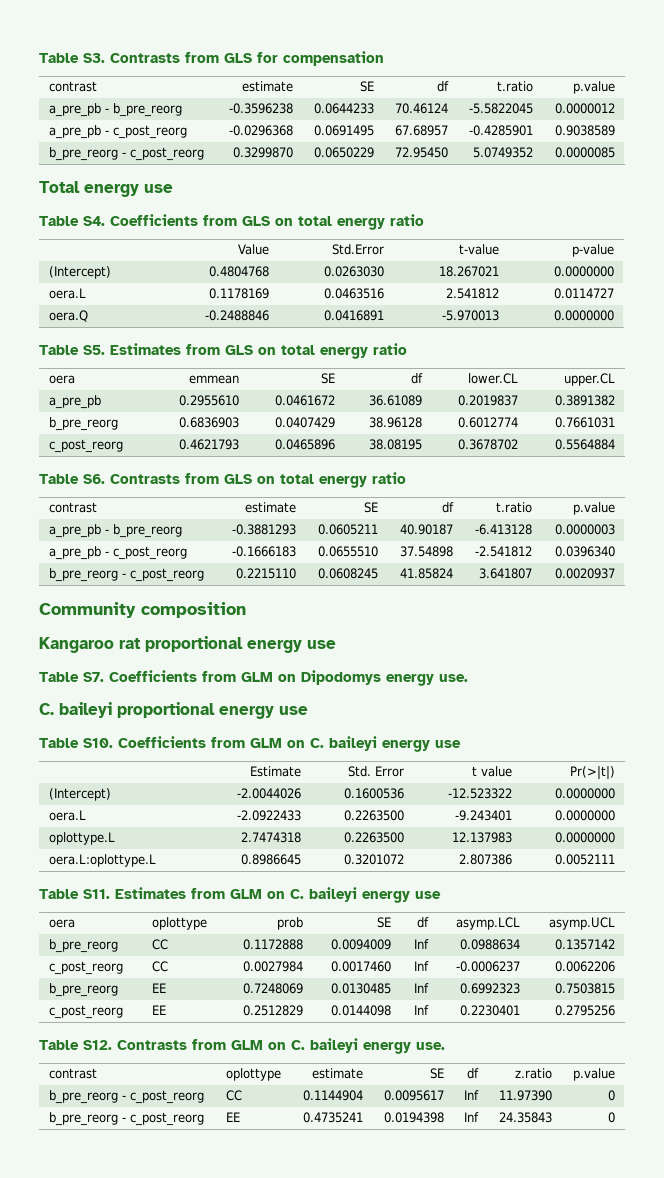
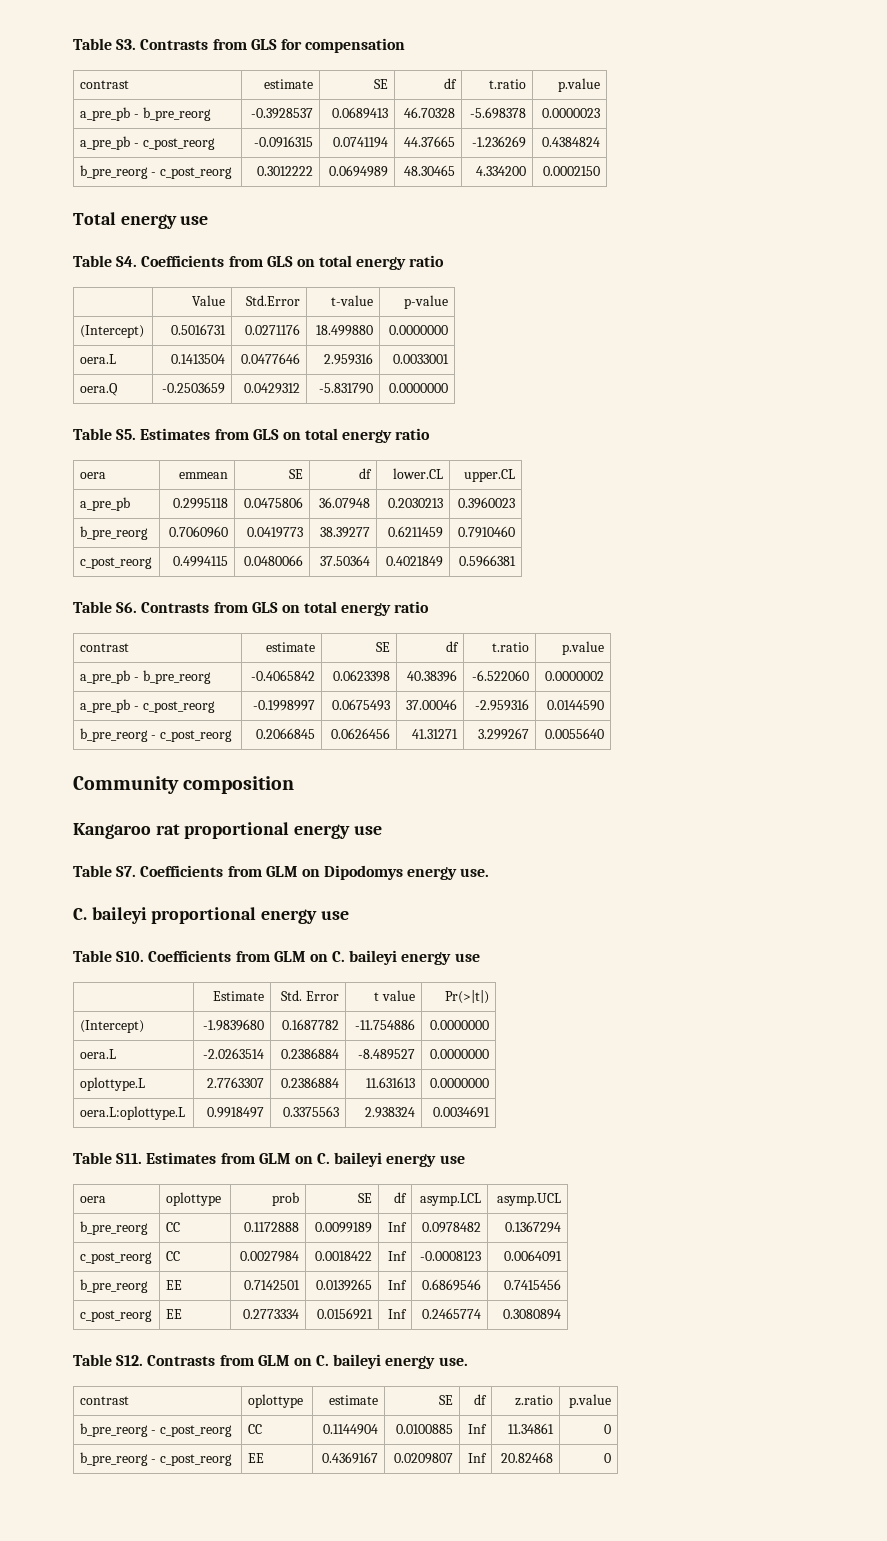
[229,103,294,114] [314,103,375,114] [395,103,449,114] [469,103,534,114] [555,103,616,114] [48,125,187,139] [229,125,294,136] [314,125,375,136] [395,125,449,136] [469,125,534,136] [555,125,616,136] [48,147,204,161] [233,147,294,158] [314,147,375,158] [395,147,449,158] [473,147,534,158] [555,147,616,158] -0.3596238 | 0.0644233 | 70.46124 | -5.5822045 | 0.0000012 // a_pre_pb - c_post_reorg | -0.0296368 | 0.0691495 | 67.68957 | -0.4285901 | 0.9038589 // b_pre_reorg - c_post_reorg | 0.3299870 | 0.0650229 | 72.95450 | 5.0749352 | 0.0000085 -> [250,108,313,119] [331,107,388,119] [403,107,455,118] [469,107,526,119] [541,108,600,118] [80,136,215,150] [253,136,313,148] [332,137,388,148] [403,136,455,147] [471,136,526,148] [541,137,600,147] [80,165,232,179] [256,166,313,176] [328,165,388,177] [403,165,455,176] [475,166,526,176] [542,166,600,176] -0.3928537 | 0.0689413 | 46.70328 | -5.698378 | 0.0000023 // a_pre_pb - c_post_reorg | -0.0916315 | 0.0741194 | 44.37665 | -1.236269 | 0.4384824 // b_pre_reorg - c_post_reorg | 0.3012222 | 0.0694989 | 48.30465 | 4.334200 | 0.0002150
[209,266,270,277] [324,266,385,277] [439,266,500,277] [554,266,615,277] [48,288,86,299] [209,288,270,299] [324,288,385,299] [446,288,500,299] [554,288,615,299] [48,310,88,322] [205,310,270,321] [324,310,385,321] [442,310,500,321] 0.4804768 | 0.0263030 | 18.267021 | 0.0000000 // oera.L | 0.1178169 | 0.0463516 | 2.541812 | 0.0114727 // oera.Q | -0.2488846 | 0.0416891 | -5.970013 -> [170,324,226,335] [244,324,300,335] [315,325,373,336] [388,325,448,335] [80,354,117,364] [170,354,225,364] [240,353,300,364] [323,353,373,365] [392,354,449,364] [80,383,119,396] [161,382,225,394] [243,383,300,394] [318,383,373,394] 0.5016731 | 0.0271176 | 18.499880 | 0.0000000 // oera.L | 0.1413504 | 0.0477646 | 2.959316 | 0.0033001 // oera.Q | -0.2503659 | 0.0429312 | -5.831790
[179,395,240,406] [275,395,336,406] [369,395,423,406] [458,395,519,406] [555,395,616,406] [48,417,118,431] [179,417,240,428] [275,417,336,428] [369,417,423,428] [458,417,519,428] [555,417,616,428] [48,439,123,453] [179,439,240,450] [275,439,336,450] [369,439,423,450] [458,439,519,450] [555,439,616,450] 0.2955610 | 0.0461672 | 36.61089 | 0.2019837 | 0.3891382 // b_pre_reorg | 0.6836903 | 0.0407429 | 38.96128 | 0.6012774 | 0.7661031 // c_post_reorg | 0.4621793 | 0.0465896 | 38.08195 | 0.3678702 | 0.5564884 -> [172,498,228,509] [243,497,303,508] [318,497,370,509] [387,498,443,508] [457,497,515,509] [80,526,149,540] [168,526,228,538] [246,527,303,538] [319,527,370,538] [387,526,443,538] [457,526,515,538] [80,557,153,569] [172,556,228,567] [243,555,303,566] [319,555,370,566] [385,556,443,567] [458,555,516,567] 0.2995118 | 0.0475806 | 36.07948 | 0.2030213 | 0.3960023 // b_pre_reorg | 0.7060960 | 0.0419773 | 38.39277 | 0.6211459 | 0.7910460 // c_post_reorg | 0.4994115 | 0.0480066 | 37.50364 | 0.4021849 | 0.5966381
[232,524,297,535] [318,524,379,535] [400,524,454,535] [475,524,533,535] [555,524,616,535] [48,546,187,560] [232,546,297,557] [318,546,379,557] [400,546,454,557] [475,546,533,557] [555,546,616,557] [48,568,204,582] [236,568,297,579] [318,568,379,579] [400,568,454,579] [479,568,533,579] [555,568,616,579] -0.3881293 | 0.0605211 | 40.90187 | -6.413128 | 0.0000003 // a_pre_pb - c_post_reorg | -0.1666183 | 0.0655510 | 37.54898 | -2.541812 | 0.0396340 // b_pre_reorg - c_post_reorg | 0.2215110 | 0.0608245 | 41.85824 | 3.641807 | 0.0020937 -> [250,670,315,681] [332,670,390,682] [406,670,457,682] [471,670,529,681] [544,671,604,681] [80,699,215,713] [252,700,315,711] [331,699,390,711] [405,699,457,710] [474,699,529,711] [546,700,604,711] [80,728,232,742] [255,728,315,739] [330,728,390,739] [411,729,458,739] [477,728,529,740] [544,728,604,739] -0.4065842 | 0.0623398 | 40.38396 | -6.522060 | 0.0000002 // a_pre_pb - c_post_reorg | -0.1998997 | 0.0675493 | 37.00046 | -2.959316 | 0.0144590 // b_pre_reorg - c_post_reorg | 0.2066845 | 0.0626456 | 41.31271 | 3.299267 | 0.0055640
[237,788,302,799] [344,788,405,799] [448,788,513,799] [555,788,616,799] [48,810,86,821] [237,810,302,821] [344,810,405,821] [455,810,513,821] -2.0044026 | 0.1600536 | -12.523322 | 0.0000000 // oera.L | -2.0922433 | 0.2263500 | -9.243401 -> [202,1019,264,1031] [281,1019,339,1030] [354,1019,415,1030] [429,1020,489,1030] [80,1049,117,1059] [202,1048,264,1059] [280,1048,339,1059] [357,1049,415,1060] -1.9839680 | 0.1687782 | -11.754886 | 0.0000000 // oera.L | -2.0263514 | 0.2386884 | -8.489527
[241,832,302,843] [344,832,405,843] [452,832,513,843] 2.7474318 | 0.2263500 | 12.137983 -> [206,1077,264,1088] [280,1077,339,1088] [365,1077,415,1088] 2.7763307 | 0.2386884 | 11.631613
[241,854,302,865] [344,854,405,865] [459,854,513,865] [555,854,616,865] 0.8986645 | 0.3201072 | 2.807386 | 0.0052111 -> [206,1107,264,1118] [282,1106,339,1117] [364,1107,415,1118] [432,1106,490,1118] 0.9918497 | 0.3375563 | 2.938324 | 0.0034691
[331,939,392,950] [414,939,430,949] [460,939,521,950] [555,939,616,950] 0.0094009 | Inf | 0.0988634 | 0.1357142 -> [314,1222,372,1233] [387,1222,407,1232] [421,1222,481,1233] [504,1221,561,1233] 0.0099189 | Inf | 0.0978482 | 0.1367294
[331,961,392,972] [414,961,430,971] [456,961,521,972] [555,961,616,972] 0.0017460 | Inf | -0.0006237 | 0.0062206 -> [314,1251,372,1261] [387,1251,407,1261] [419,1251,481,1261] [503,1250,562,1262] 0.0018422 | Inf | -0.0008123 | 0.0064091
[243,983,304,994] [331,983,392,994] [414,983,430,993] [460,983,521,994] [555,983,616,994] [48,1005,123,1019] [151,1005,166,1015] [243,1005,304,1016] [331,1005,392,1016] [414,1005,430,1015] [460,1005,521,1016] [555,1005,616,1016] 0.7248069 | 0.0130485 | Inf | 0.6992323 | 0.7503815 // c_post_reorg | EE | 0.2512829 | 0.0144098 | Inf | 0.2230401 | 0.2795256 -> [243,1280,300,1290] [315,1279,372,1291] [387,1280,407,1290] [421,1279,481,1291] [503,1279,561,1290] [80,1310,153,1322] [166,1309,183,1319] [242,1309,299,1319] [316,1308,373,1320] [387,1309,407,1319] [421,1308,481,1319] [502,1309,561,1320] 0.7142501 | 0.0139265 | Inf | 0.6869546 | 0.7415456 // c_post_reorg | EE | 0.2773334 | 0.0156921 | Inf | 0.2465774 | 0.3080894
[384,1090,445,1101] [464,1090,480,1100] [499,1090,553,1101] 0.0095617 | Inf | 11.97390 -> [395,1424,453,1434] [467,1424,487,1434] [507,1423,554,1434] 0.0100885 | Inf | 11.34861
[303,1112,364,1123] [384,1112,445,1123] [464,1112,480,1122] [499,1112,553,1123] 0.4735241 | 0.0194398 | Inf | 24.35843 -> [321,1452,378,1464] [393,1453,453,1464] [467,1453,487,1463] [500,1452,553,1463] 0.4369167 | 0.0209807 | Inf | 20.82468

